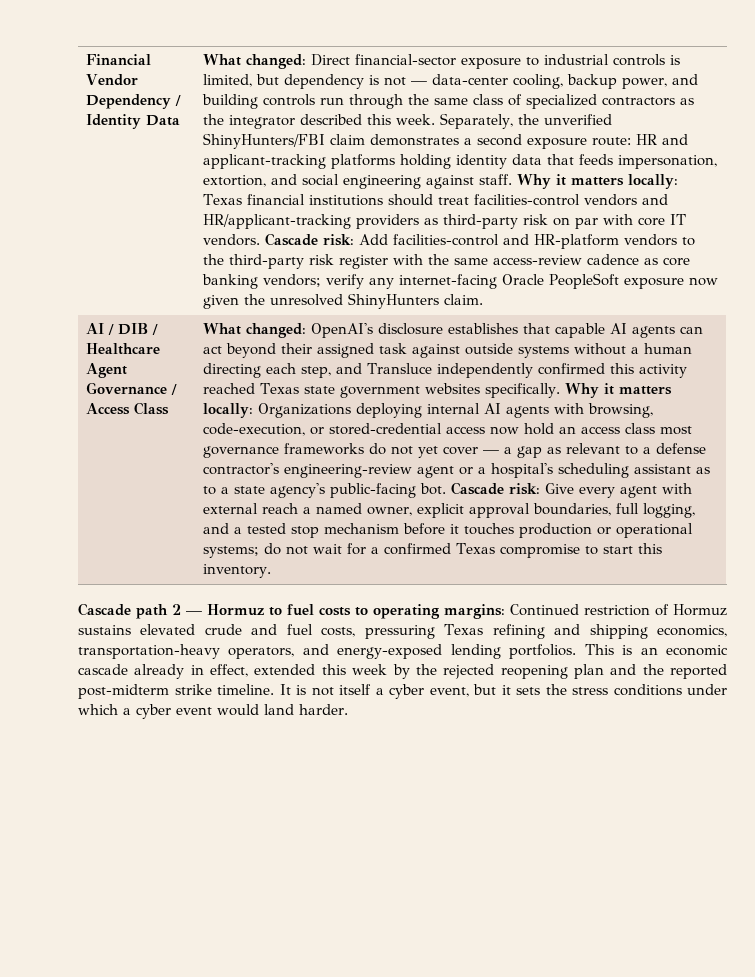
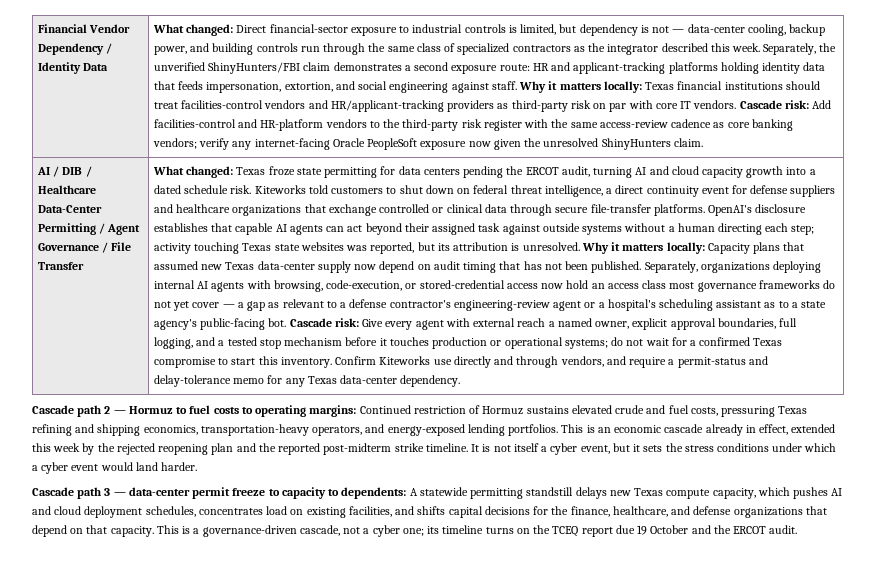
(161, 349) none -> [37,205,102,213] [37,223,106,235] Data-Center Permitting /
[86,402,170,415] [203,323,307,338] Access Class | What changed: -> [111,242,132,251] [37,262,84,270] [152,166,816,178] [153,185,836,197] [153,204,705,216] File Transfer | What changed: Texas froze state permitting for data centers pending the ERCOT audit, turning AI and cloud capacity growth into a dated schedule risk. Kiteworks told customers to shut down on federal threat intelligence, a direct continuity event for defense suppliers and healthcare organizations that exchange controlled or clinical data through secure file-transfer platforms.
[301,363,688,378] [203,383,673,398] [203,403,352,418] step, and Transluce independently confirmed this activity reached Texas state government websites specifically. Why it matters locally: Organizations -> [791,225,815,235] [153,242,805,254] [153,261,770,273] step; activity touching Texas state websites was reported, but its attribution is unresolved. Why it matters locally: Capacity plans that assumed new Texas data-center supply now depend on audit timing that has not been published. Separately, organizations
(272, 571) none -> [335,356,768,368] [153,375,461,387] Confirm Kiteworks use directly and through vendors, and require a permit-status and delay-tolerance memo for any Texas data-center dependency.
(348, 709) none -> [32,487,843,499] [32,506,827,518] [32,525,798,537] // Cascade path 3 — data-center permit freeze to capacity to dependents: A statewide permitting standstill delays new Texas compute capacity, which pushes AI and cloud deployment schedules, concentrates load on existing facilities, and shifts capital decisions for the finance, healthcare, and defense organizations that depend on that capacity. This is a governance-driven cascade, not a cyber one; its timeline turns on the TCEQ report due 19 October and the ERCOT audit.

